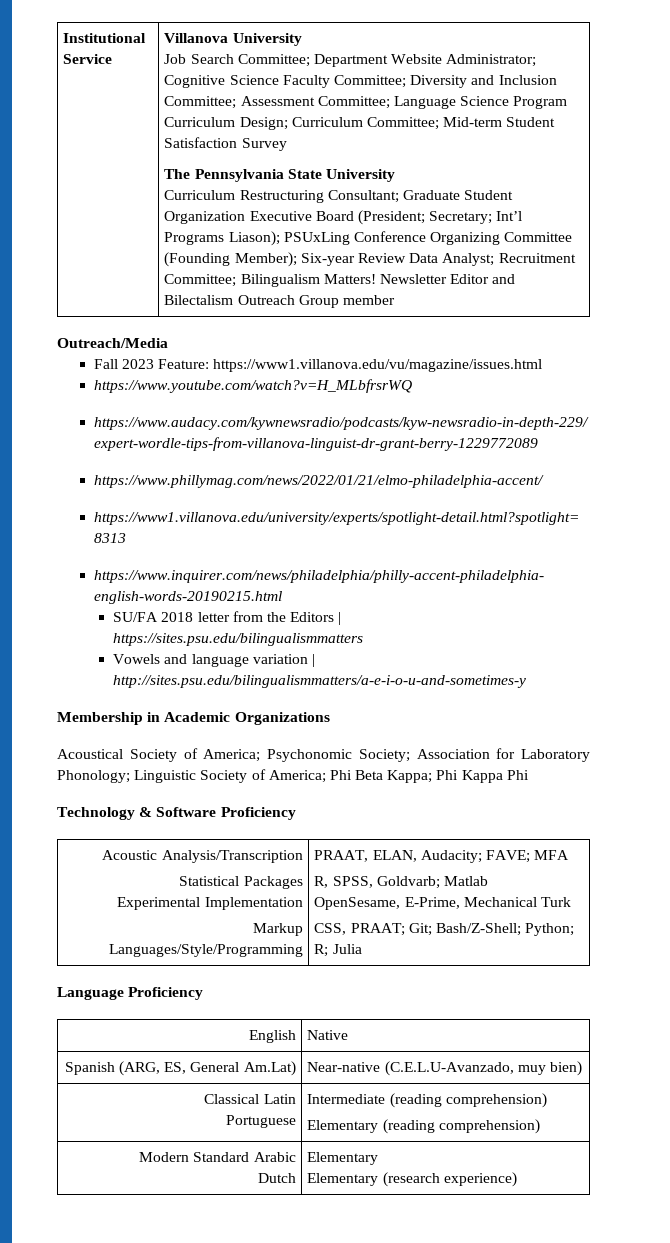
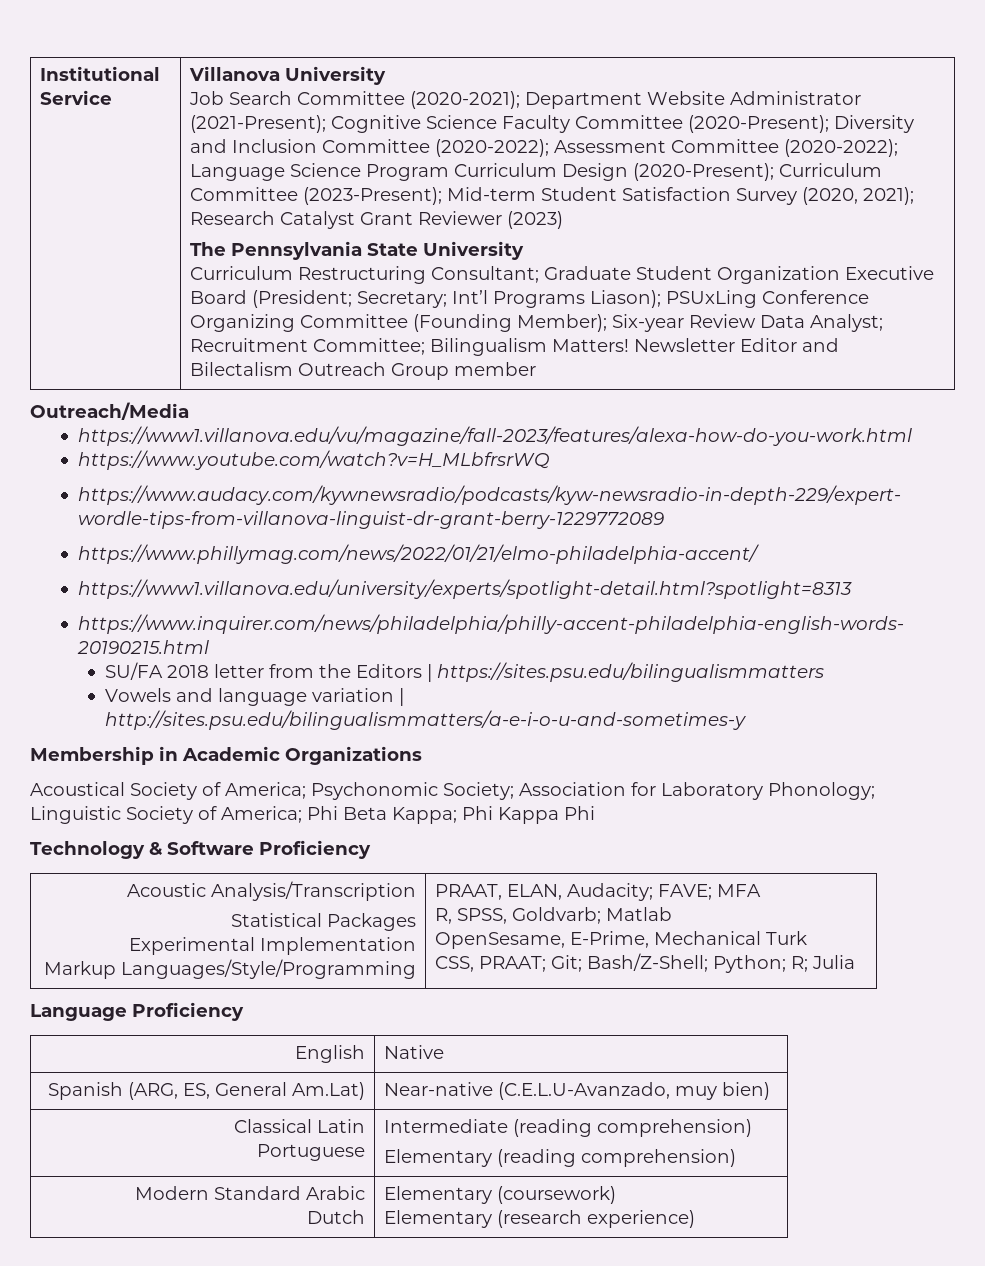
[237,54,537,67] Committee; Department Website Administrator; -> [297,91,862,109] [190,115,327,133] Committee (2020-2021); Department Website Administrator (2021-Present);
[333,75,406,88] Committee; -> [575,115,830,133] Committee (2020-Present);
[164,96,568,109] [164,117,556,130] [164,137,287,151] Committee; Assessment Committee; Language Science Program Curriculum Design; Curriculum Committee; Mid-term Student Satisfaction Survey -> [322,139,899,157] [190,163,883,181] [190,187,915,205] [190,211,564,229] Committee (2020-2022); Assessment Committee (2020-2022); Language Science Program Curriculum Design (2020-Present); Curriculum Committee (2023-Present); Mid-term Student Satisfaction Survey (2020, 2021); Research Catalyst Grant Reviewer (2023)
[93,359,543,372] Fall 2023 Feature: https://www1.villanova.edu/vu/magazine/issues.html -> [77,426,912,446] https://www1.villanova.edu/vu/magazine/fall-2023/features/alexa-how-do-you-work.html
(379, 1158) none -> [497,1186,617,1204] (coursework)

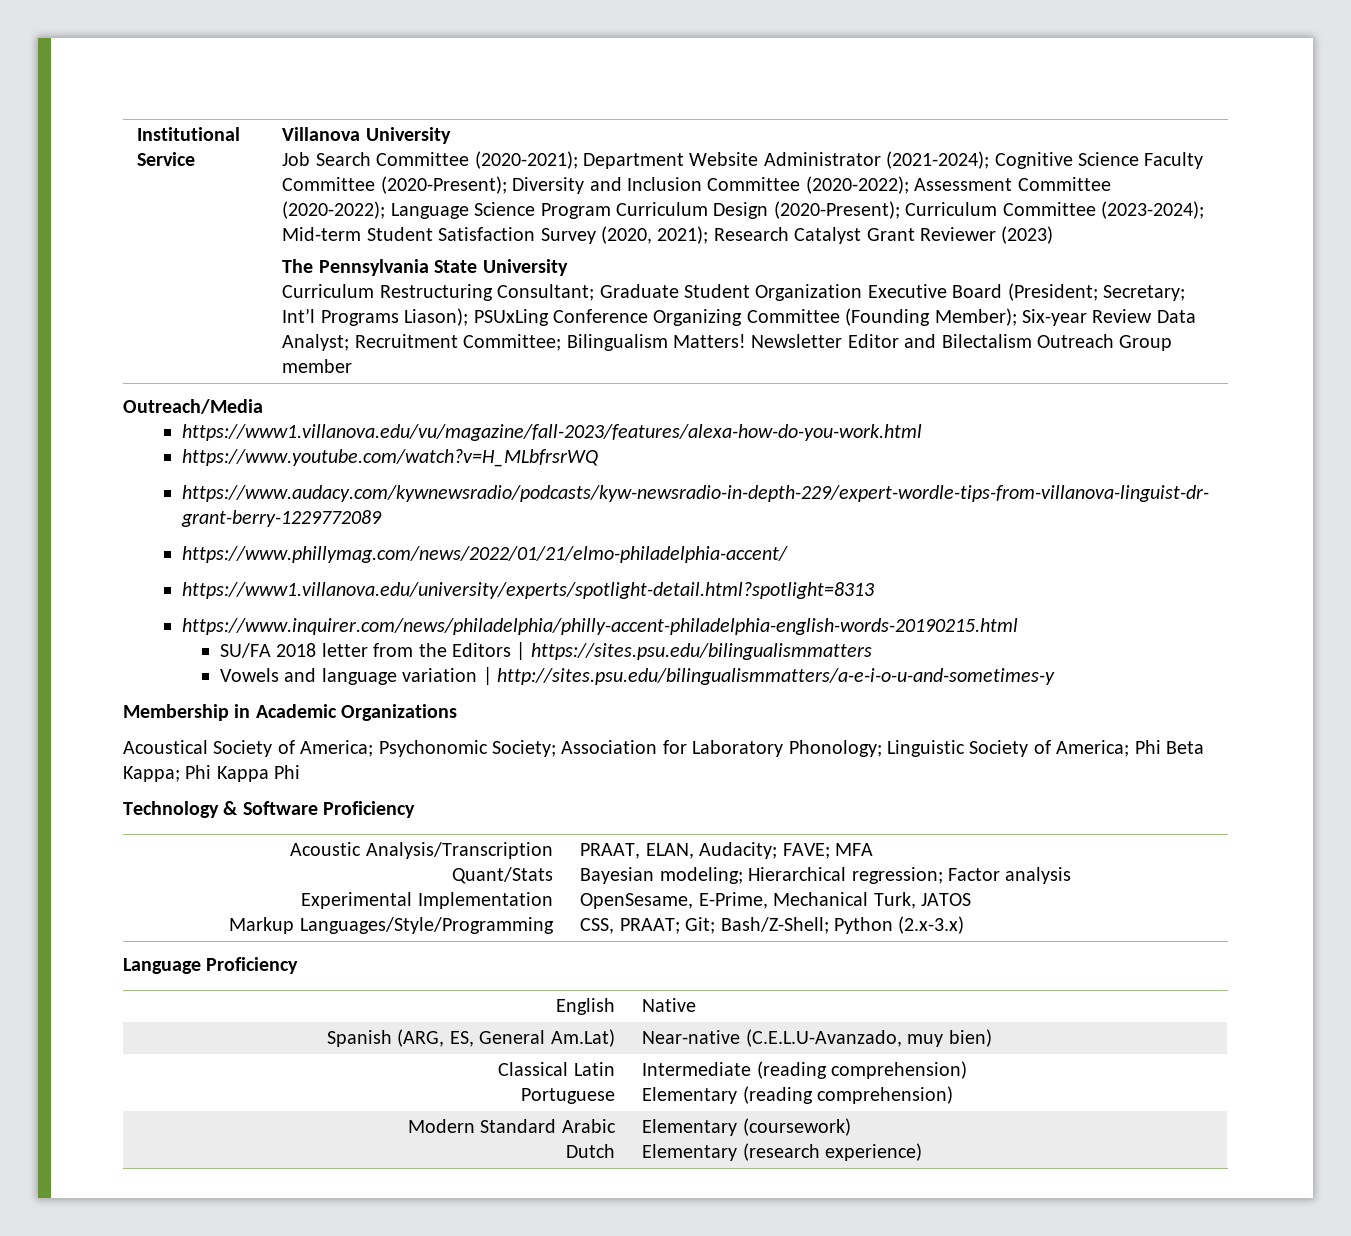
[190,115,327,133] (2021-Present); -> [886,151,990,169] (2021-2024);
[303,187,443,205] (2023-Present); -> [1101,201,1205,219] (2023-2024);
[230,913,416,931] Statistical Packages -> [451,867,553,884] Quant/Stats
[435,907,673,924] R, SPSS, Goldvarb; Matlab -> [580,867,1072,884] Bayesian modeling; Hierarchical regression; Factor analysis
[766,931,808,945] Turk -> [873,892,972,909] Turk, JATOS
[713,955,856,973] Python; R; Julia -> [834,916,965,934] Python (2.x-3.x)

